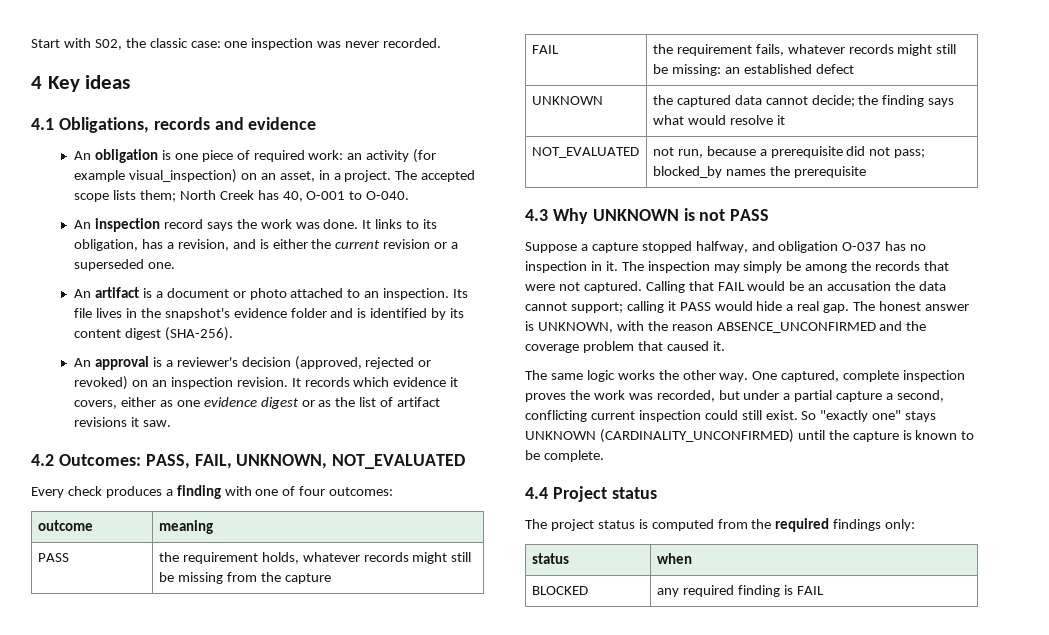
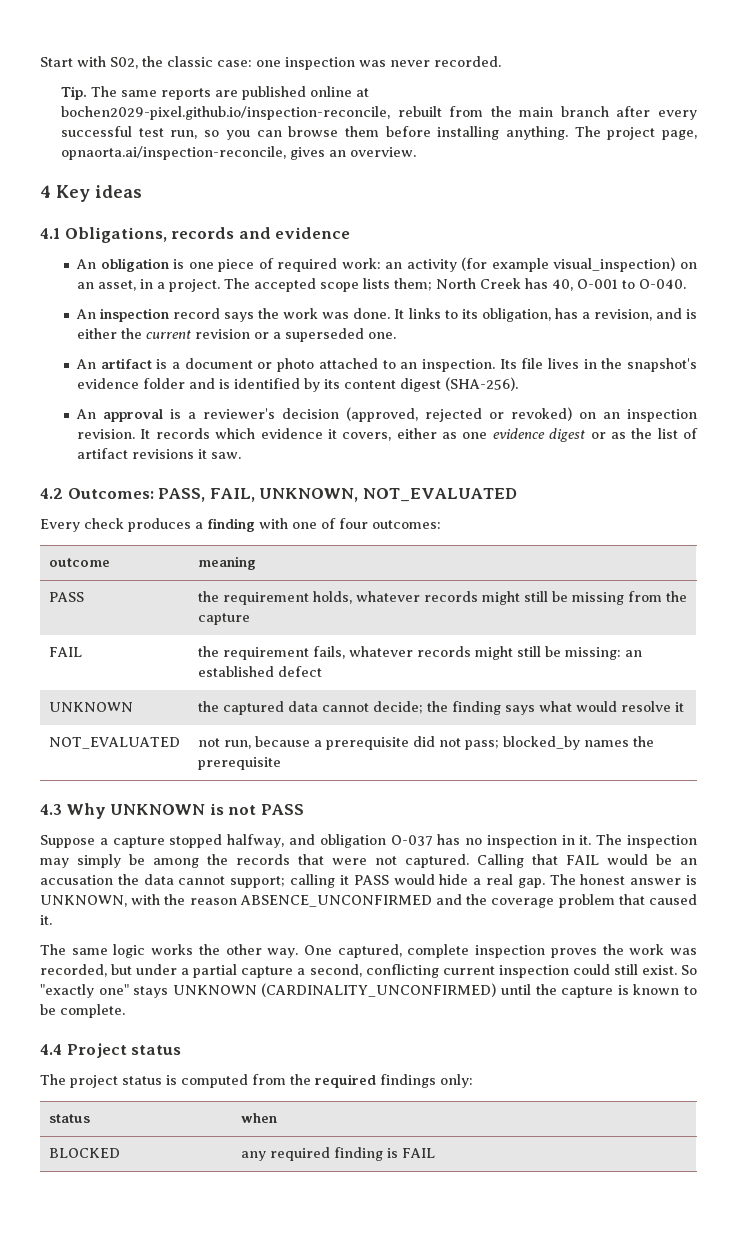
(442, 43) none -> [61,86,370,100] [61,106,697,120] [61,126,698,140] [61,146,417,160] // Tip. The same reports are published online at bochen2029-pixel.github.io/inspection-reconcile, rebuilt from the main branch after every successful test run, so you can browse them before installing anything. The project page, opnaorta.ai/inspection-reconcile, gives an overview.

